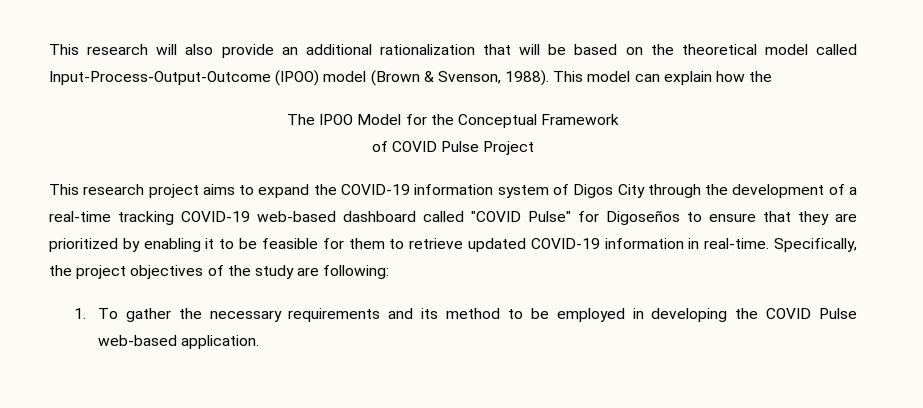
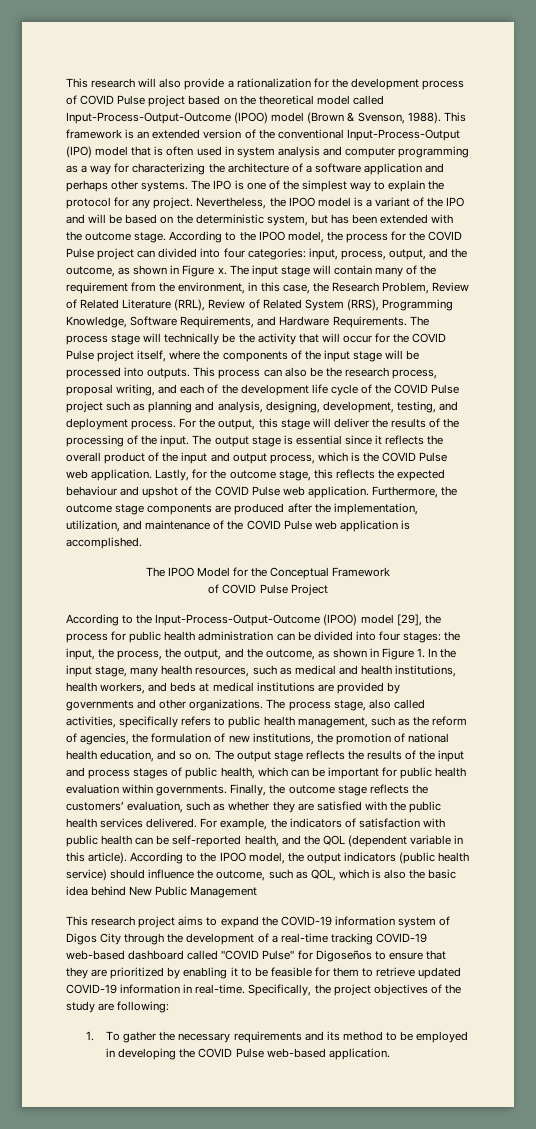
[281,44,567,55] an additional rationalization that will be -> [227,78,465,90] [66,95,186,107] a rationalization for the development process of COVID Pulse project
[587,71,773,85] model can explain how the -> [66,129,460,141] [66,146,470,158] [66,163,445,175] [66,180,445,192] [66,197,465,209] [66,214,454,226] [66,231,463,243] [66,248,468,260] [66,265,437,277] [66,282,470,294] [66,299,453,311] [66,316,429,328] [66,333,447,345] [66,350,420,362] [66,367,438,379] [66,384,460,396] [66,401,458,413] [66,418,460,430] [66,435,444,447] [66,452,448,464] [66,469,446,481] [66,486,458,498] [66,503,418,515] [66,520,410,532] [66,537,142,549] framework is an extended version of the conventional Input-Process-Output (IPO) model that is often used in system analysis and computer programming as a way for characterizing the architecture of a software application and perhaps other systems. The IPO is one of the simplest way to explain the protocol for any project. Nevertheless, the IPOO model is a variant of the IPO and will be based on the deterministic system, but has been extended with the outcome stage. According to the IPOO model, the process for the COVID Pulse project can divided into four categories: input, process, output, and the outcome, as shown in Figure x. The input stage will contain many of the requirement from the environment, in this case, the Research Problem, Review of Related Literature (RRL), Review of Related System (RRS), Programming Knowledge, Software Requirements, and Hardware Requirements. The process stage will technically be the activity that will occur for the COVID Pulse project itself, where the components of the input stage will be processed into outputs. This process can also be the research process, proposal writing, and each of the development life cycle of the COVID Pulse project such as planning and analysis, designing, development, testing, and deployment process. For the output, this stage will deliver the results of the processing of the input. The output stage is essential since it reflects the overall product of the input and output process, which is the COVID Pulse web application. Lastly, for the outcome stage, this reflects the expected behaviour and upshot of the COVID Pulse web application. Furthermore, the outcome stage components are produced after the implementation, utilization, and maintenance of the COVID Pulse web application is accomplished.
(535, 148) none -> [66,614,441,626] [66,631,461,643] [66,648,457,660] [66,665,457,677] [66,682,400,694] [66,699,425,711] [66,716,468,728] [66,733,450,745] [66,750,465,762] [66,767,467,779] [66,784,428,796] [66,801,442,813] [66,818,445,830] [66,835,464,847] [66,852,470,864] [66,869,457,881] [66,886,258,898] // According to the Input-Process-Output-Outcome (IPOO) model [29], the process for public health administration can be divided into four stages: the input, the process, the output, and the outcome, as shown in Figure 1. In the input stage, many health resources, such as medical and health institutions, health workers, and beds at medical institutions are provided by governments and other organizations. The process stage, also called activities, specifically refers to public health management, such as the reform of agencies, the formulation of new institutions, the promotion of national health education, and so on. The output stage reflects the results of the input and process stages of public health, which can be important for public health evaluation within governments. Finally, the outcome stage reflects the customers’ evaluation, such as whether they are satisfied with the public health services delivered. For example, the indicators of satisfaction with public health can be self-reported health, and the QOL (dependent variable in this article). According to the IPOO model, the output indicators (public health service) should influence the outcome, such as QOL, which is also the basic idea behind New Public Management

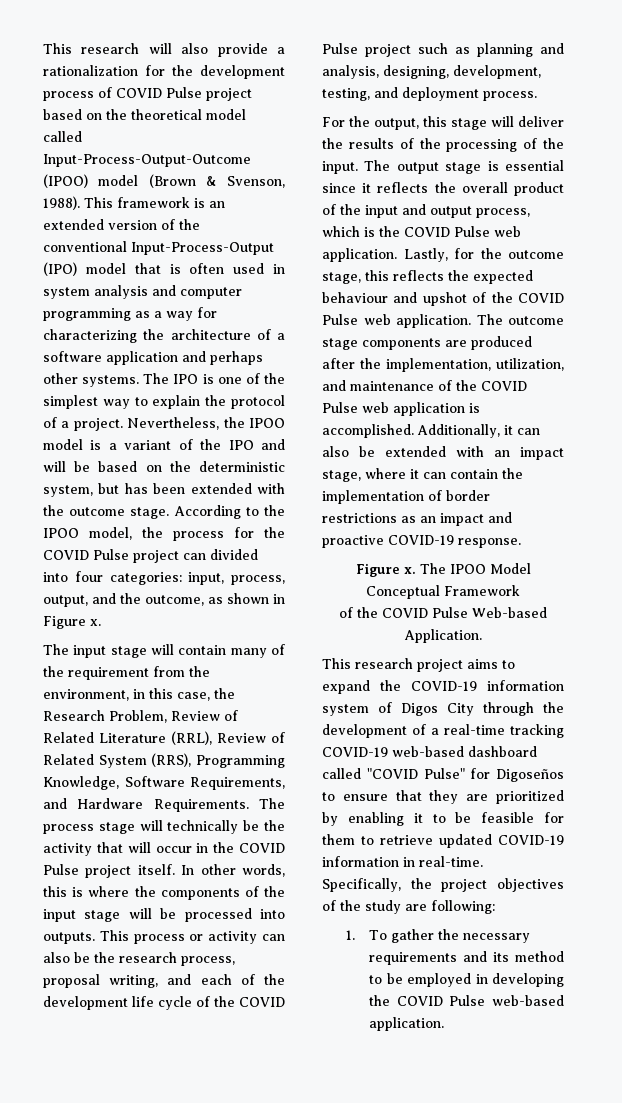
[114,197,151,209] for any -> [43,417,70,428] of a
(227, 271) none -> (101, 622) //
[375,333,447,343] [66,350,167,362] for the COVID Pulse project itself, -> [196,842,285,853] [43,864,285,878] [43,886,84,897] in the COVID Pulse project itself. In other words, this is
(261, 374) none -> [189,931,258,944] or activity
(177, 425) none -> (537, 96) //
[371,486,458,498] Furthermore, the -> [476,314,503,325] The
(142, 543) // -> [417,424,540,438] [322,446,564,460] [322,468,523,482] [322,490,490,504] [322,512,512,526] [322,535,521,548] [355,563,416,577] Additionally, it can also be extended with an impact stage, where it can contain the implementation of border restrictions as an impact and proactive COVID-19 response. // Figure x.
[232,567,268,577] for the -> (531, 568) none
[222,584,328,596] [66,614,441,626] [66,631,461,643] [66,648,457,660] [66,665,457,677] [66,682,400,694] [66,699,425,711] [66,716,468,728] [66,733,450,745] [66,750,465,762] [66,767,467,779] [66,784,428,796] [66,801,442,813] [66,818,445,830] [66,835,464,847] [66,852,470,864] [66,869,457,881] [66,886,258,898] COVID Pulse Project // According to the Input-Process-Output-Outcome (IPOO) model [29], the process for public health administration can be divided into four stages: the input, the process, the output, and the outcome, as shown in Figure 1. In the input stage, many health resources, such as medical and health institutions, health workers, and beds at medical institutions are provided by governments and other organizations. The process stage, also called activities, specifically refers to public health management, such as the reform of agencies, the formulation of new institutions, the promotion of national health education, and so on. The output stage reflects the results of the input and process stages of public health, which can be important for public health evaluation within governments. Finally, the outcome stage reflects the customers’ evaluation, such as whether they are satisfied with the public health services delivered. For example, the indicators of satisfaction with public health can be self-reported health, and the QOL (dependent variable in this article). According to the IPOO model, the output indicators (public health service) should influence the outcome, such as QOL, which is also the basic idea behind New Public Management -> [357,607,547,618] [403,629,482,643] the COVID Pulse Web-based Application.

